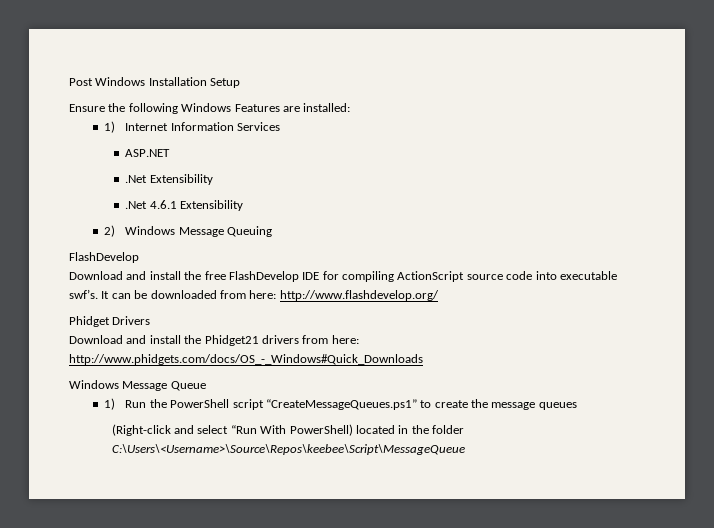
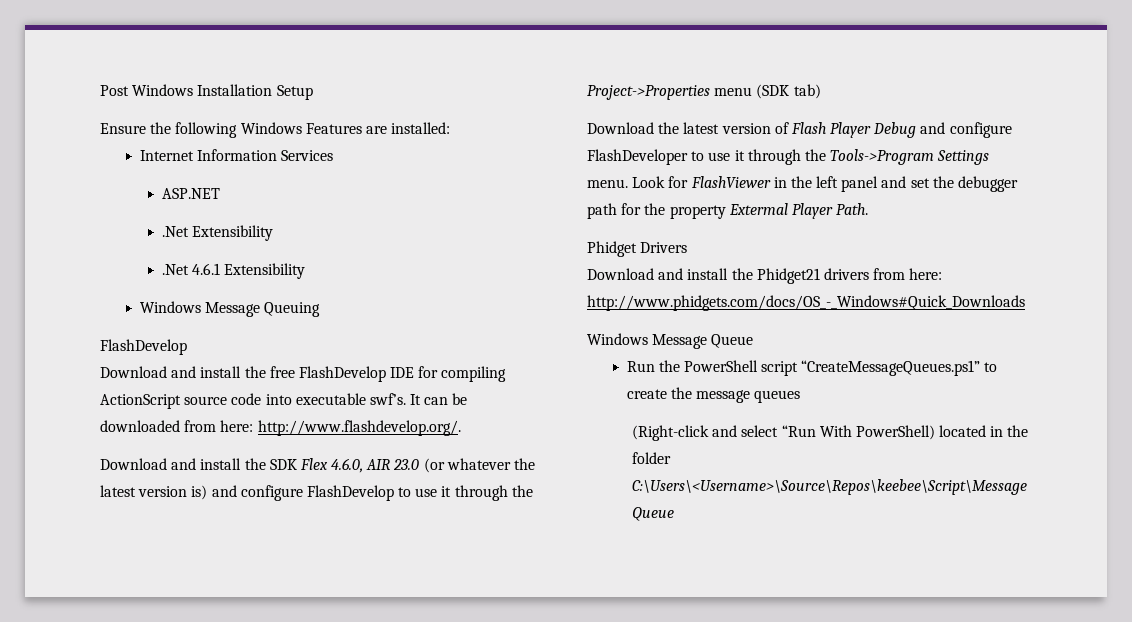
[104,121,116,133] 1) -> (451, 128) none
[104,225,116,237] 2) -> (306, 271) none
[279,290,439,301] http://www.flashdevelop.org/ -> [257,420,461,436] [100,458,536,473] [100,485,533,501] [587,84,821,100] [587,122,1012,138] [587,149,990,165] [587,176,1019,192] [587,203,869,219] http://www.flashdevelop.org/. // Download and install the SDK Flex 4.6.0, AIR 23.0 (or whatever the latest version is) and configure FlashDevelop to use it through the Project->Properties menu (SDK tab) // Download the latest version of Flash Player Debug and configure FlashDeveloper to use it through the Tools->Program Settings menu. Look for FlashViewer in the left panel and set the debugger path for the property Extermal Player Path.
[104,398,116,410] 1) -> (754, 341) none

